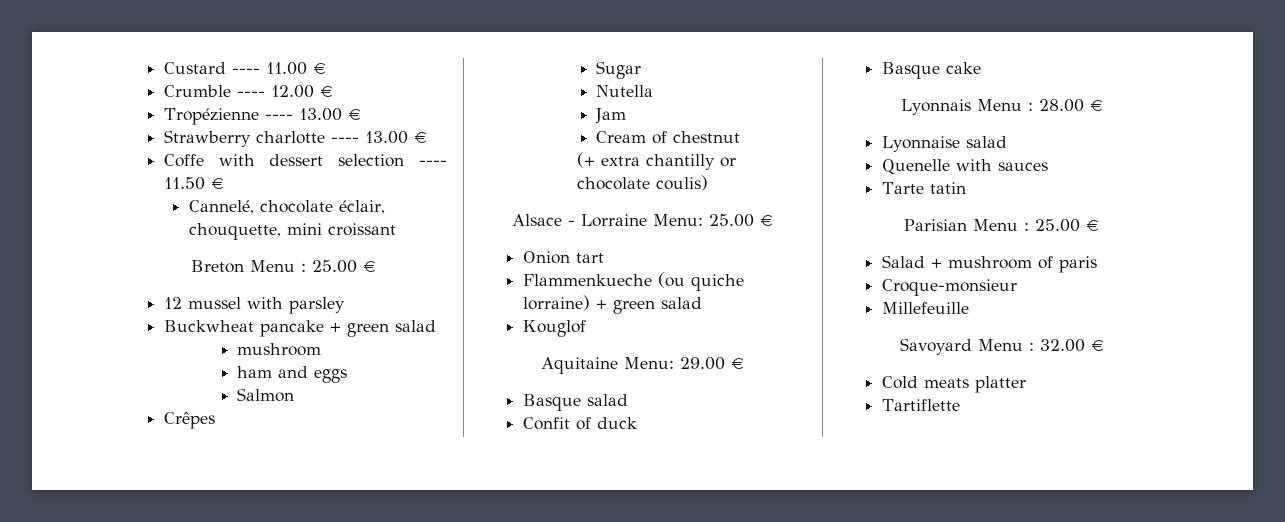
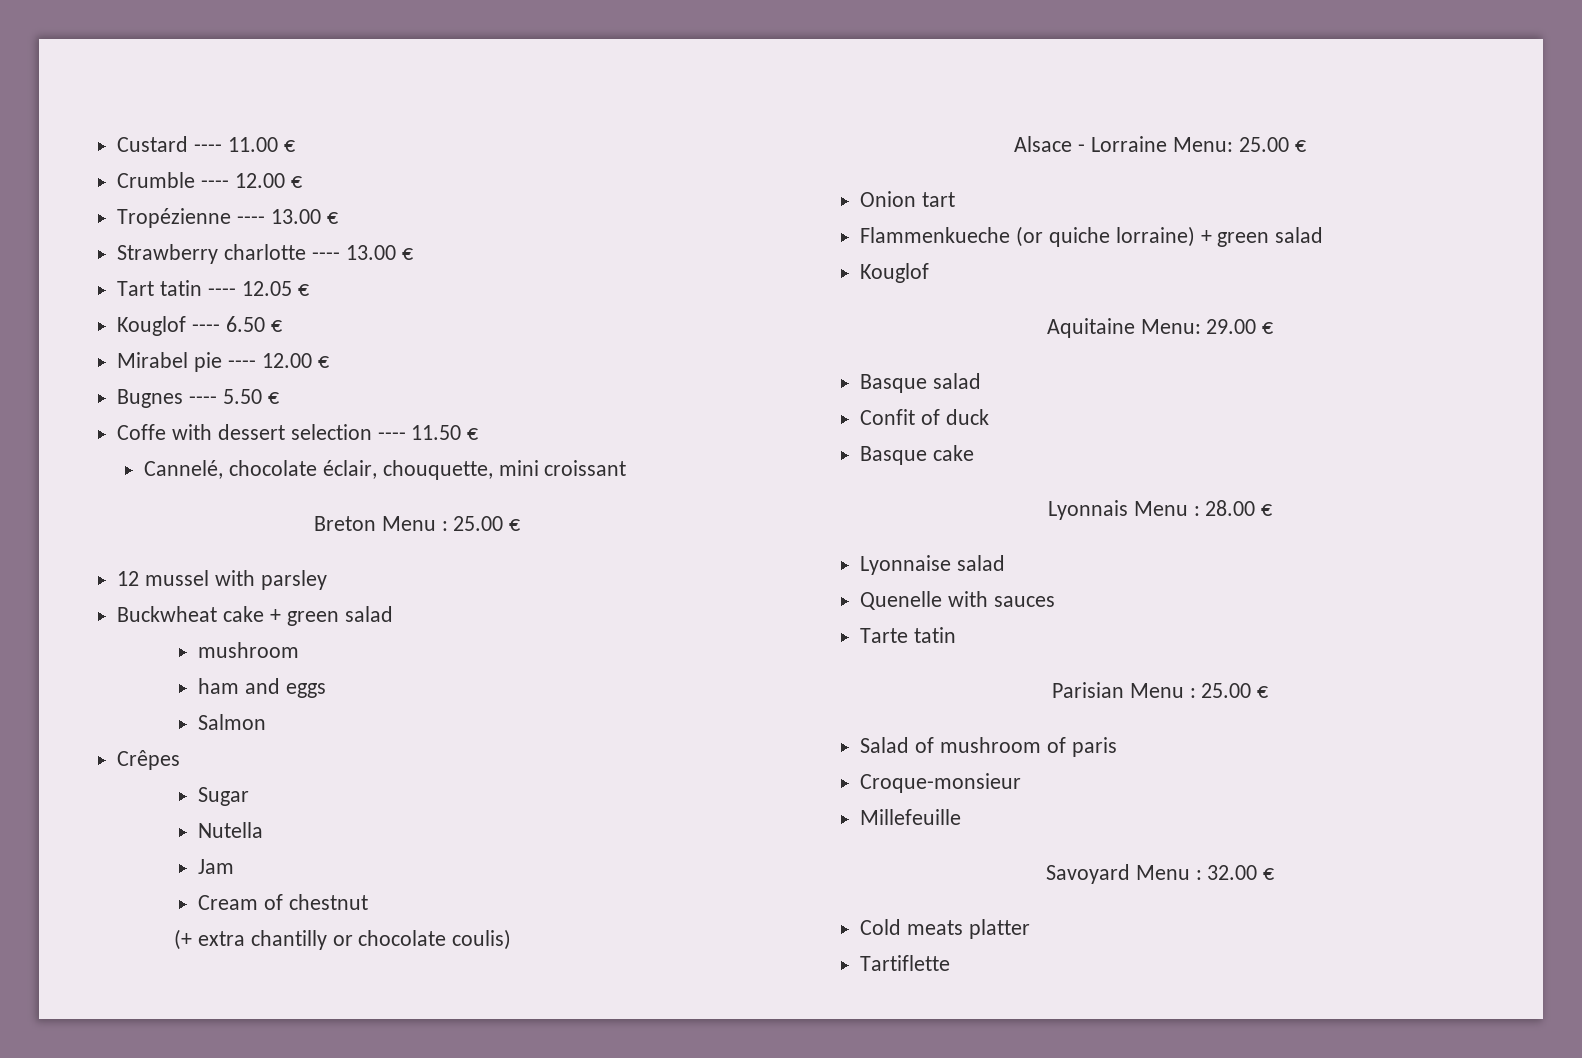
(427, 137) none -> [117,280,309,296] [117,316,282,336] [117,352,329,372] [117,389,279,408] // Tart tatin ---- 12.05 € // Kouglof ---- 6.50 € // Mirabel pie ---- 12.00 € // Bugnes ---- 5.50 €
[259,320,324,337] pancake -> [223,606,265,622] cake
[657,272,685,288] (ou -> [1016,226,1044,247] (or
[930,259,942,268] + -> [915,737,935,753] of

